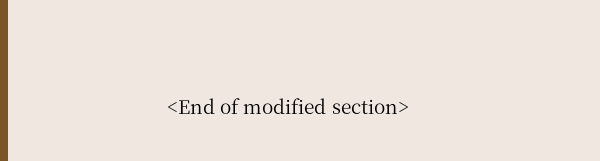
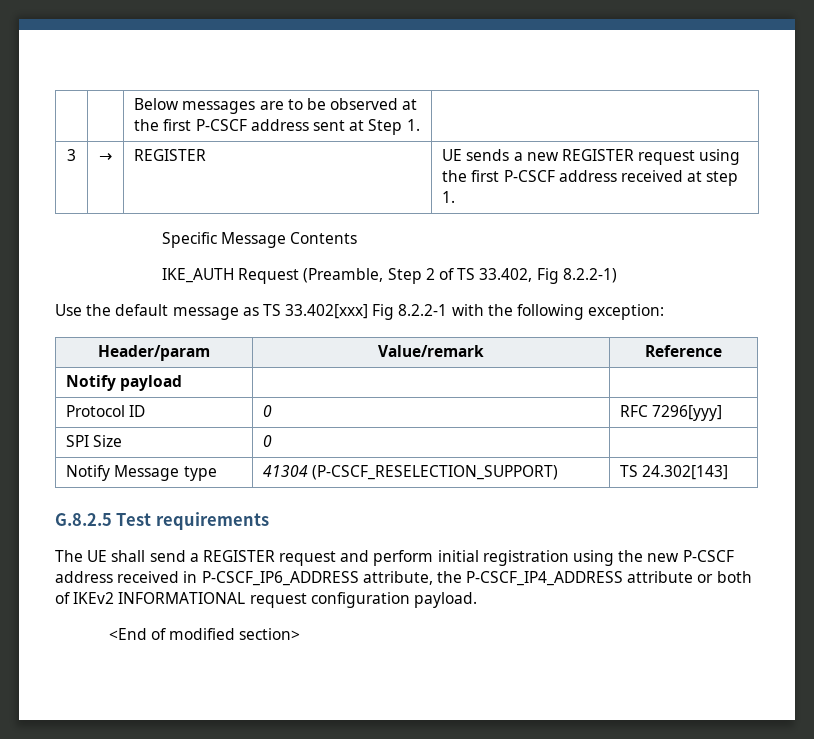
(167, 106) none -> [134,98,418,114] [134,119,420,135] [67,149,76,161] [99,153,112,161] [134,149,207,161] [442,149,741,165] [442,170,739,186] [442,191,456,203] [162,232,358,248] [162,268,617,284] [55,304,665,320] [98,345,210,361] [378,345,484,357] [645,345,722,357] [66,375,183,391] [66,405,146,417] [263,405,273,417] [620,405,723,421] [66,435,123,447] [263,435,273,447] [66,465,217,481] [263,465,559,480] [620,465,729,480] [55,512,269,530] [55,550,734,566] [55,571,752,586] [55,592,477,608] | | Below messages are to be observed at the first P-CSCF address sent at Step 1. | // 3 | → | REGISTER | UE sends a new REGISTER request using the first P-CSCF address received at step 1. // Specific Message Contents // IKE_AUTH Request (Preamble, Step 2 of TS 33.402, Fig 8.2.2-1) // Use the default message as TS 33.402[xxx] Fig 8.2.2-1 with the following exception: // Header/param | Value/remark | Reference // Notify payload | | // Protocol ID | 0 | RFC 7296[yyy] // SPI Size | 0 | // Notify Message type | 41304 (P-CSCF_RESELECTION_SUPPORT) | TS 24.302[143] // G.8.2.5 Test requirements // The UE shall send a REGISTER request and perform initial registration using the new P-CSCF address received in P-CSCF_IP6_ADDRESS attribute, the P-CSCF_IP4_ADDRESS attribute or both of IKEv2 INFORMATIONAL request configuration payload. //

